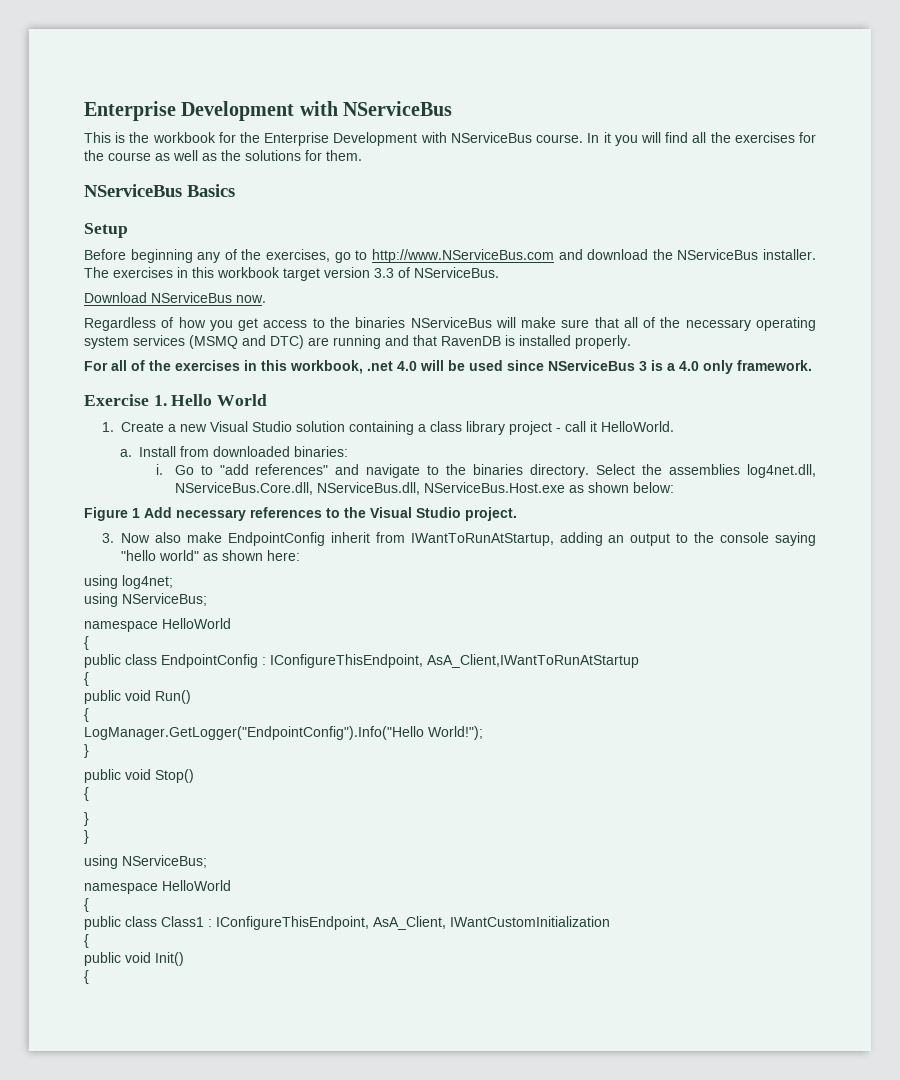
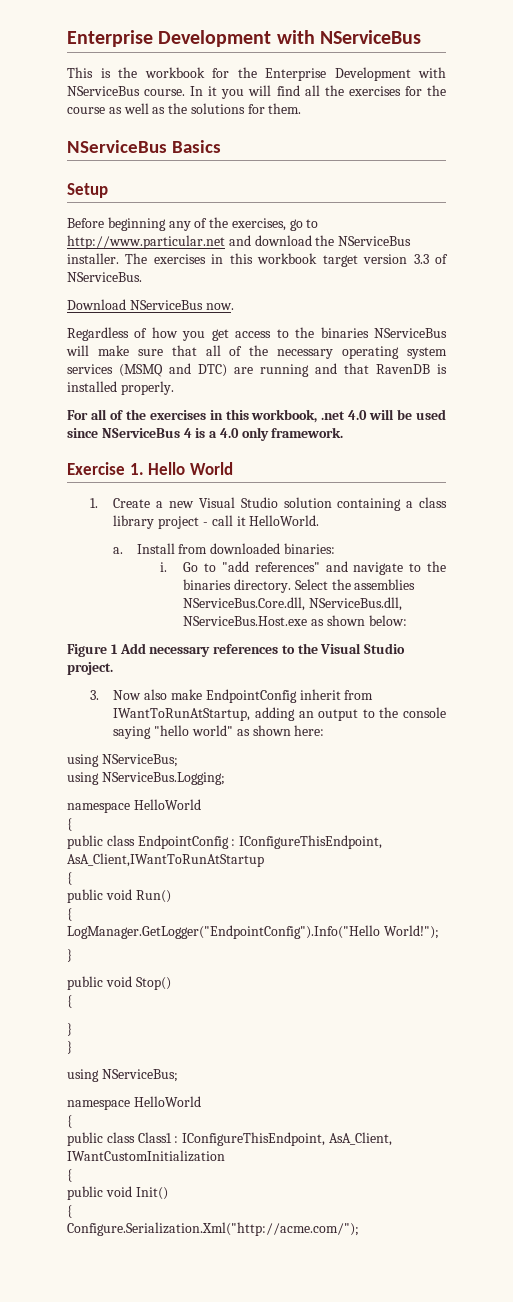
[371,249,554,263] http://www.NServiceBus.com -> [67,235,225,249] http://www.particular.net
[639,361,647,371] 3 -> [183,428,192,438] 4
[747,464,816,478] log4net.dll, -> (416, 584) none
[122,575,173,589] [84,593,207,607] log4net; // using NServiceBus; -> [101,754,178,767] [67,772,225,785] NServiceBus; // using NServiceBus.Logging;
(89, 977) none -> [67,1222,359,1236] // Configure.Serialization.Xml("http://acme.com/");

